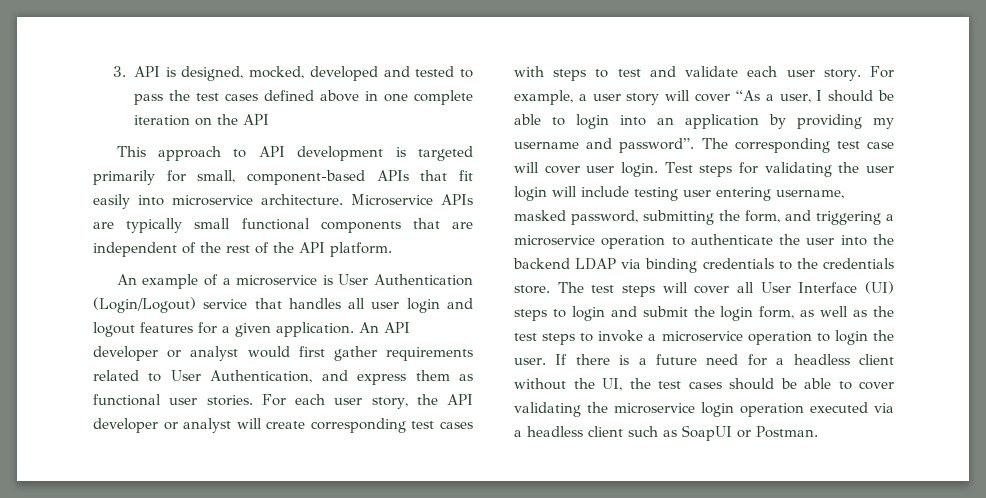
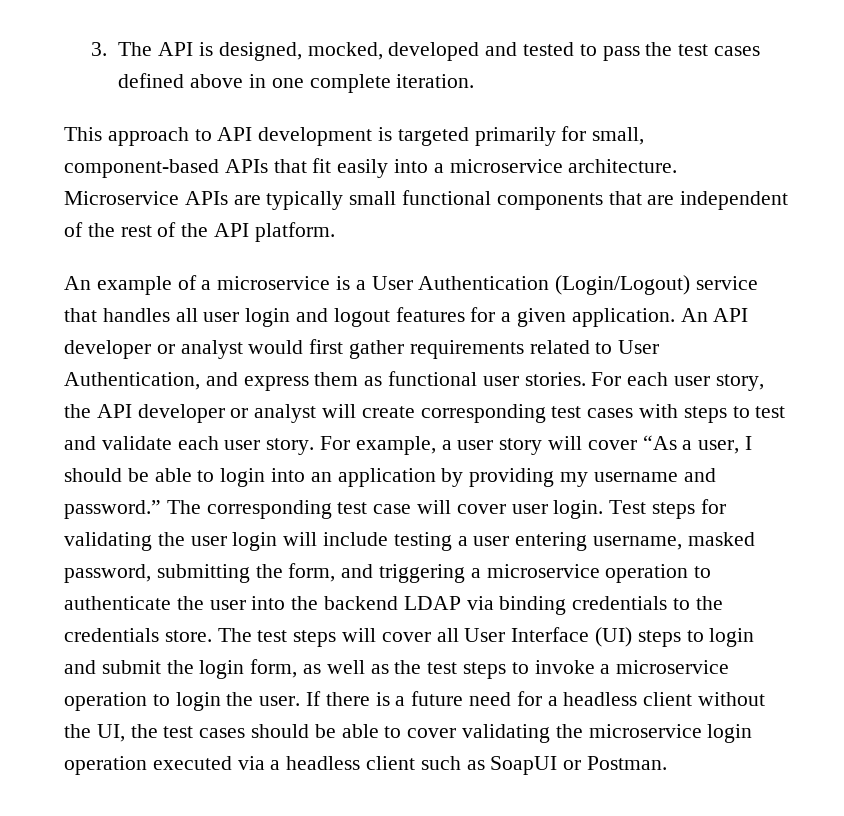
(127, 71) none -> [118,42,153,56] The
[133,114,269,126] iteration on the API -> [396,74,475,88] iteration.
(164, 200) none -> [433,163,444,173] a
(333, 280) none -> [355,280,366,290] a
[619,138,695,153] password”. -> [64,500,161,519] password.”
(678, 194) none -> [457,536,468,546] a

